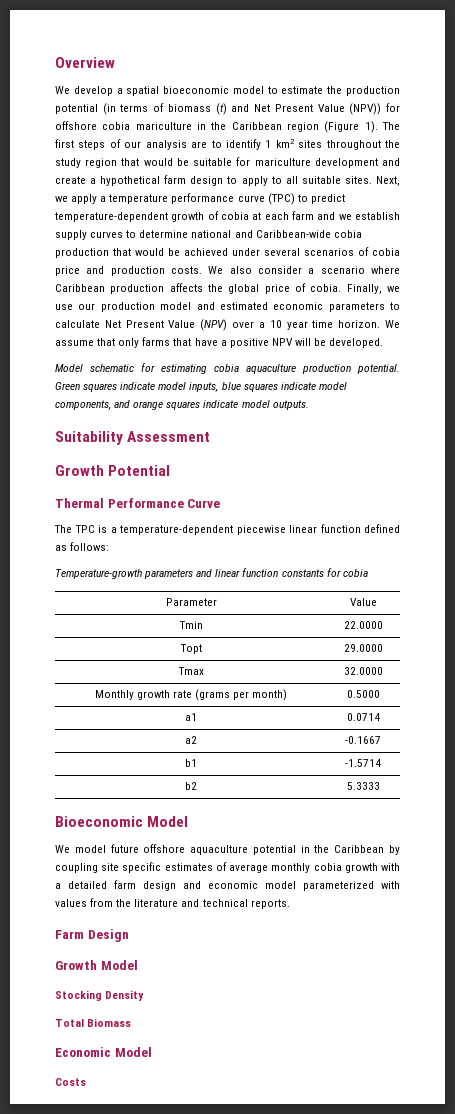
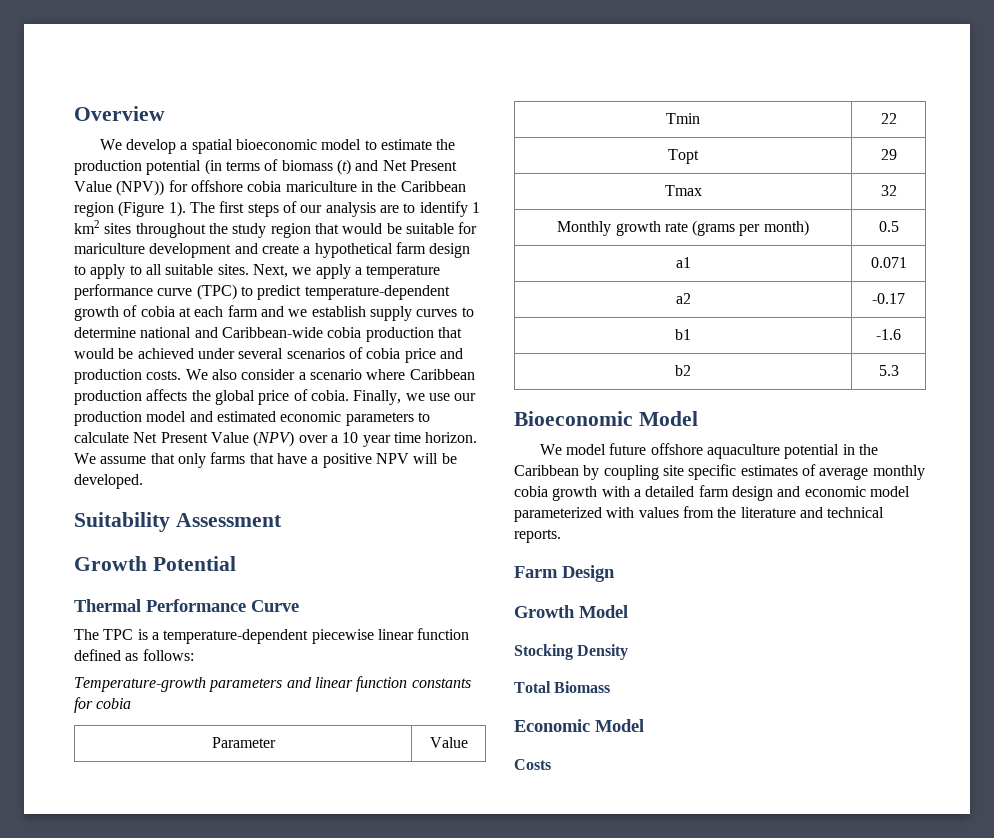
[55,363,400,374] [55,382,347,392] [55,400,309,410] // Model schematic for estimating cobia aquaculture production potential. Green squares indicate model inputs, blue squares indicate model components, and orange squares indicate model outputs. -> (143, 481) none
[343,621,383,629] 22.0000 -> [880,113,897,124] 22
[343,644,383,652] 29.0000 -> [880,149,897,160] 29
[343,667,383,675] 32.0000 -> [880,185,897,196] 32
[346,690,380,698] 0.5000 -> [878,221,899,232] 0.5
[346,713,380,721] 0.0714 -> [870,257,907,268] 0.071
[345,736,381,744] -0.1667 -> [872,293,905,304] -0.17
[345,759,381,767] -1.5714 -> [876,329,901,340] -1.6
[346,782,380,790] 5.3333 -> [878,365,899,376] 5.3

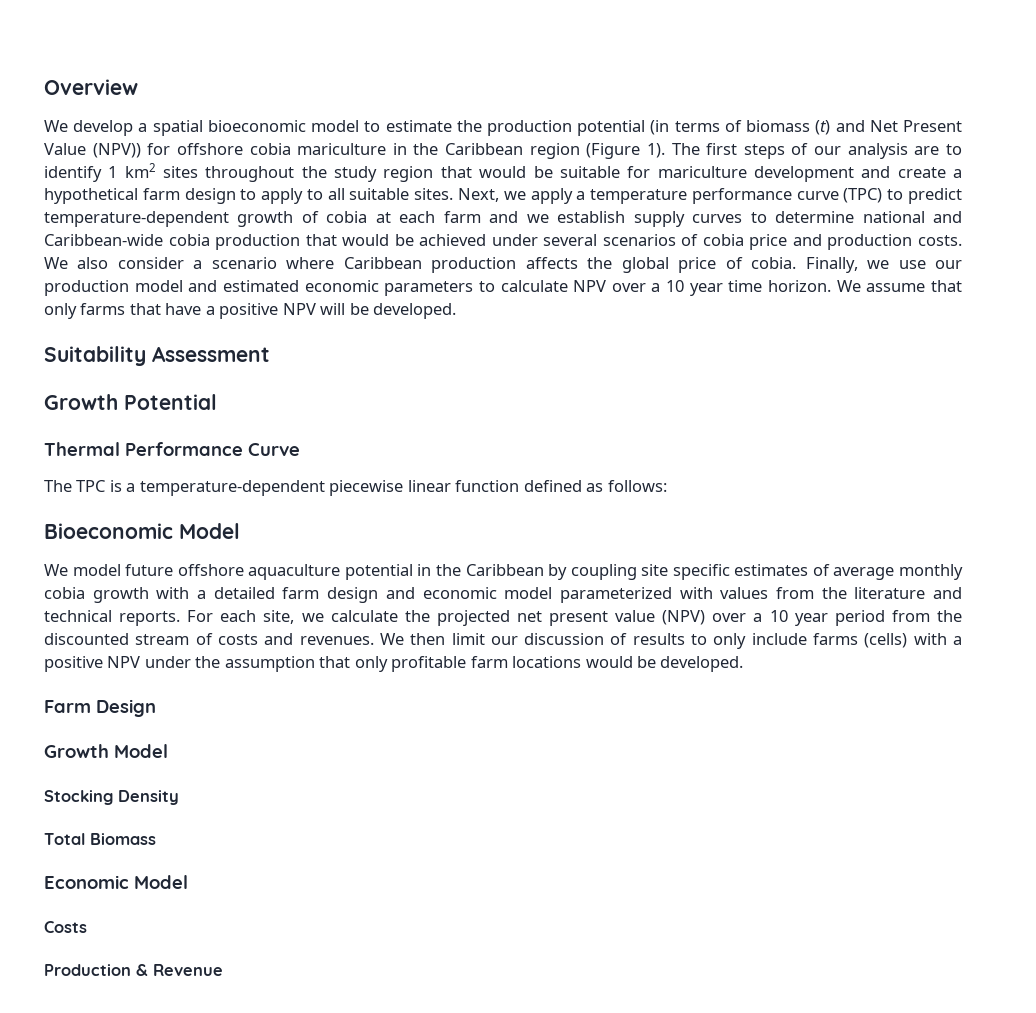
[133,431,295,447] Net Present Value (NPV) -> [573,280,607,292] NPV
[74,676,471,692] [74,697,132,713] [211,737,276,748] [429,737,468,748] [666,113,700,124] [880,113,897,124] [668,149,699,164] [880,149,897,160] [664,185,702,196] [880,185,897,196] [557,220,809,236] [878,221,899,232] [675,257,691,268] [870,257,907,268] [675,293,691,304] [872,293,905,304] [675,329,691,340] [876,329,901,340] [675,365,691,376] [878,365,899,376] // Temperature-growth parameters and linear function constants for cobia // Parameter | Value // Tmin | 22 // Topt | 29 // Tmax | 32 // Monthly growth rate (grams per month) | 0.5 // a1 | 0.071 // a2 | -0.17 // b1 | -1.6 // b2 | 5.3 -> (667, 486) none
(561, 536) none -> [187,610,962,626] [44,633,962,649] [44,656,744,672] For each site, we calculate the projected net present value (NPV) over a 10 year period from the discounted stream of costs and revenues. We then limit our discussion of results to only include farms (cells) with a positive NPV under the assumption that only profitable farm locations would be developed.
(551, 764) none -> [44,964,223,976] // Production & Revenue

